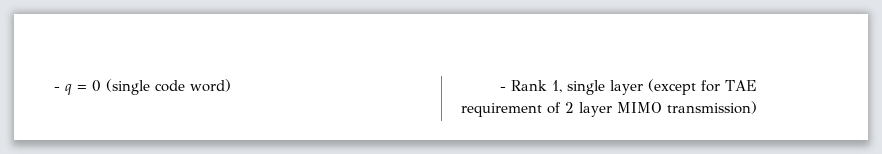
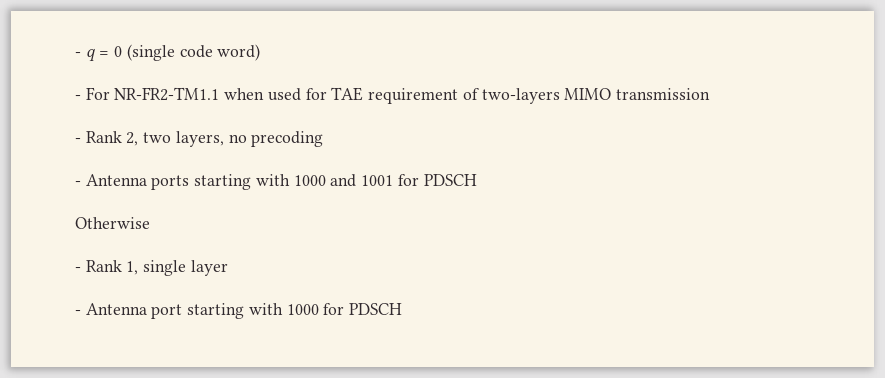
(231, 85) none -> [75,87,710,104] [75,131,324,147] [75,174,477,190] [75,217,150,229] // - For NR-FR2-TM1.1 when used for TAE requirement of two-layers MIMO transmission // - Rank 2, two layers, no precoding // - Antenna ports starting with 1000 and 1001 for PDSCH // Otherwise
[647,79,756,95] [461,101,757,117] (except for TAE requirement of 2 layer MIMO transmission) -> [75,303,403,319] // - Antenna port starting with 1000 for PDSCH

